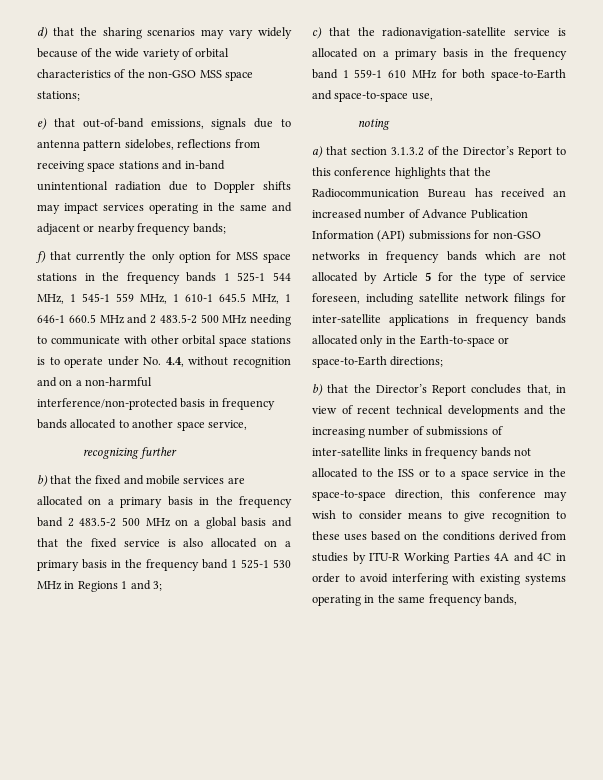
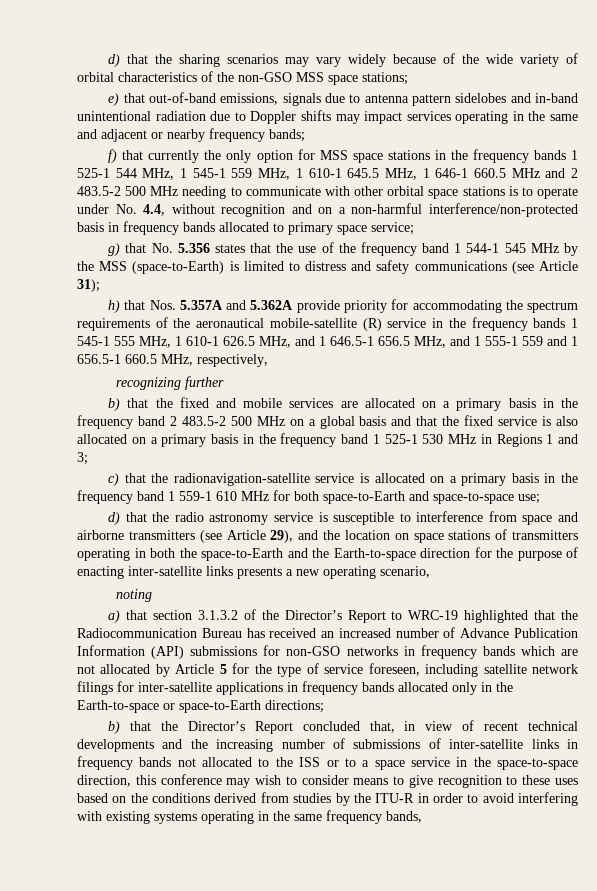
[124,139,260,150] [37,161,159,172] sidelobes, reflections from receiving space stations -> [455,93,507,103] sidelobes
[132,419,247,431] another space service, -> [288,222,414,235] [108,242,578,256] [77,260,578,274] [77,279,100,292] [108,299,578,313] [77,317,579,331] [77,336,578,348] [77,354,268,367] primary space service; // g) that No. 5.356 states that the use of the frequency band 1 544-1 545 MHz by the MSS (space-to-Earth) is limited to distress and safety communications (see Article 31); // h) that Nos. 5.357A and 5.362A provide priority for accommodating the spectrum requirements of the aeronautical mobile-satellite (R) service in the frequency bands 1 545-1 555 MHz, 1 610-1 626.5 MHz, and 1 646.5-1 656.5 MHz, and 1 555-1 559 and 1 656.5-1 660.5 MHz, respectively,
[411,93,433,101] use, -> [518,494,540,504] [108,511,578,525] [77,529,578,543] [77,547,578,561] [77,566,430,579] use; // d) that the radio astronomy service is susceptible to interference from space and airborne transmitters (see Article 29), and the location on space stations of transmitters operating in both the space-to-Earth and the Earth-to-space direction for the purpose of enacting inter-satellite links presents a new operating scenario,
[312,167,446,179] this conference highlights -> [408,610,529,623] WRC-19 highlighted
[471,384,522,394] concludes -> [302,721,360,731] concluded
[369,552,552,564] ITU-R Working Parties 4A and 4C -> [353,793,415,803] the ITU-R

